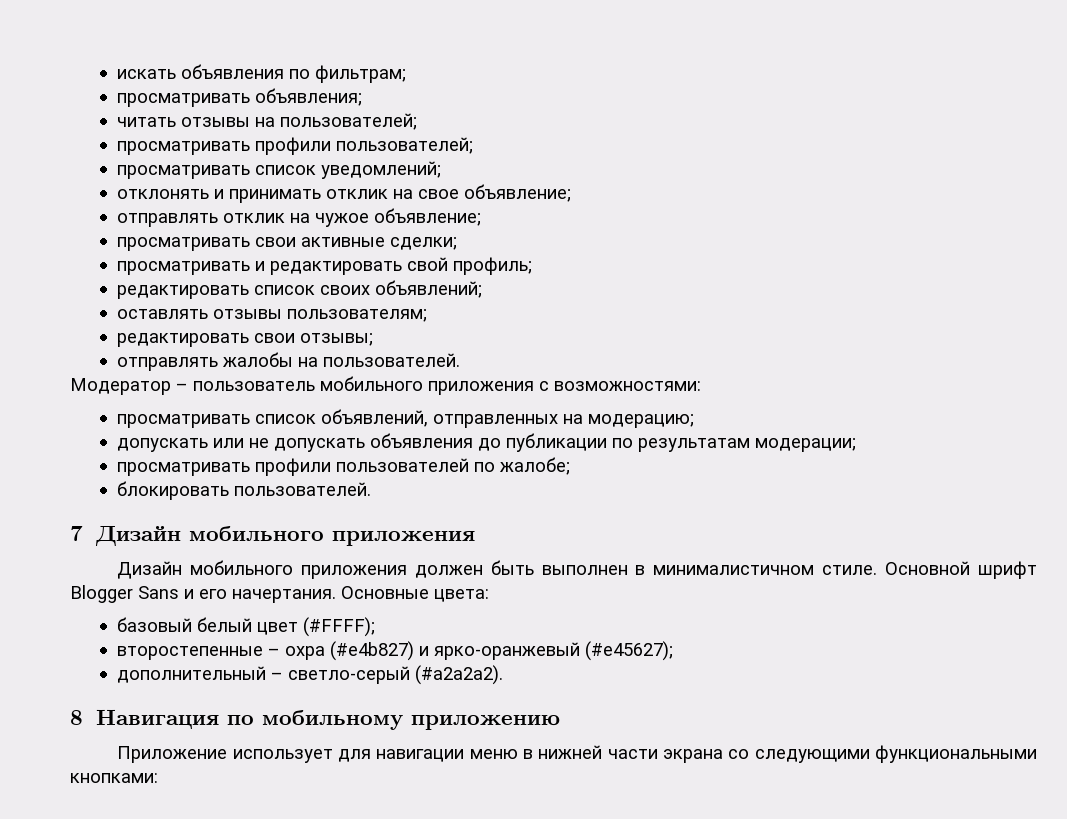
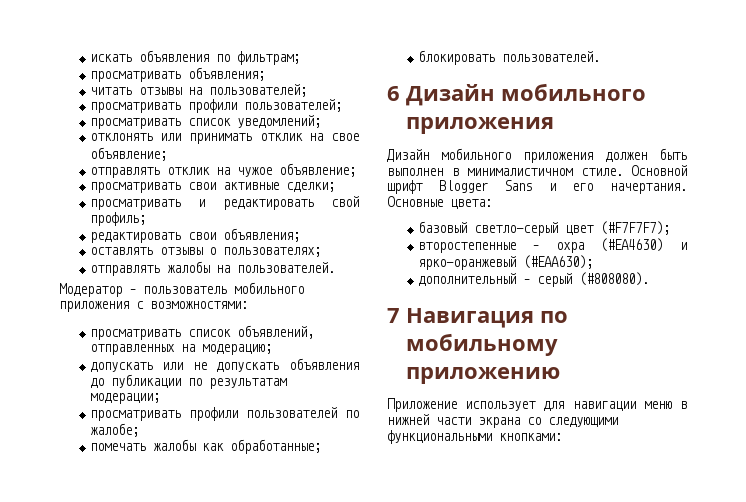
[213,189,224,199] и -> [160,133,182,141] или
[253,280,482,298] список своих объявлений; -> [187,228,300,242] свои объявления;
[286,309,427,322] [116,333,373,347] пользователям; // редактировать свои отзывы; -> [208,247,321,257] о пользователях;
(570, 466) none -> [89,439,321,454] // помечать жалобы как обработанные;
[70,526,83,541] 7 -> [387,86,400,101] 6
[196,617,375,637] белый цвет (#FFFF); -> [473,221,670,236] светло-серый цвет (#F7F7F7);
[329,641,414,661] (#e4b827) -> [600,238,664,252] (#EA4630)
[584,641,673,661] (#e45627); -> [522,255,593,269] (#EAA630);
[287,665,503,685] [70,710,83,725] светло-серый (#a2a2a2). // 8 -> [536,272,649,287] [387,308,400,323] серый (#808080). // 7

